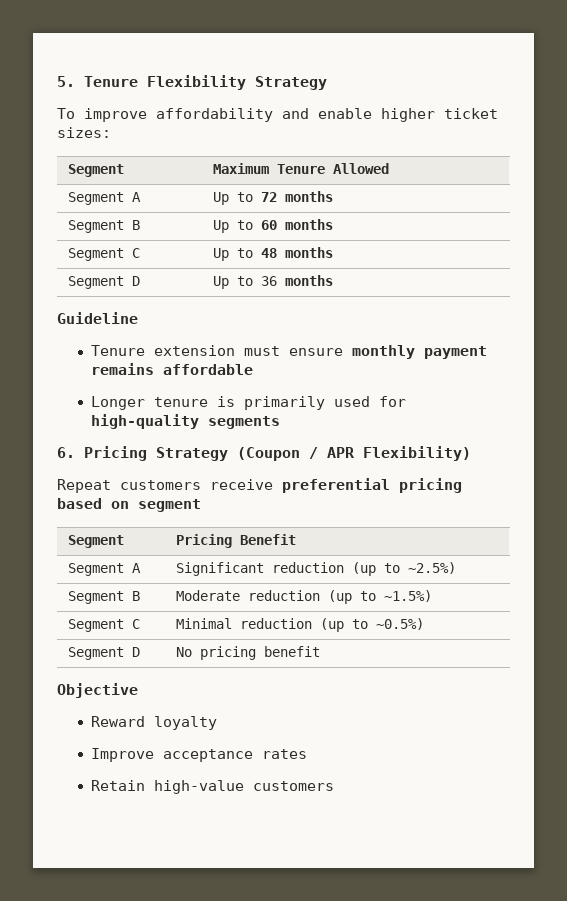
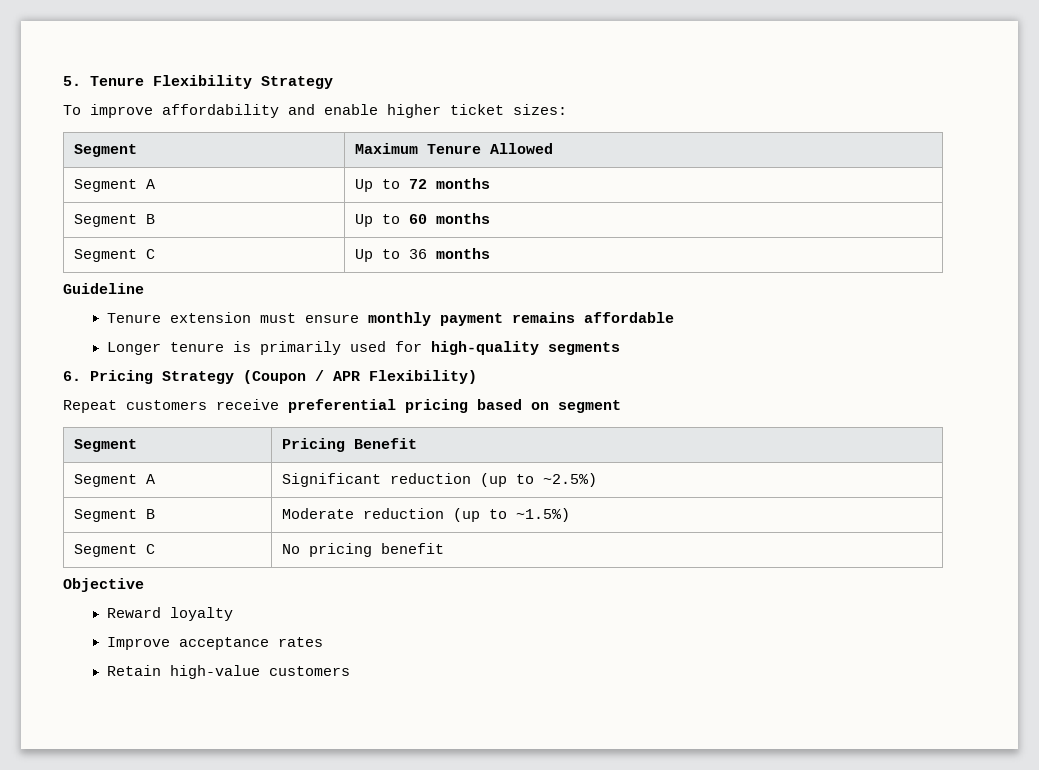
[212,247,333,261] [67,276,140,289] | Up to 48 months // Segment D -> (156, 254) none
[175,618,424,632] [67,647,140,660] | Minimal reduction (up to ~0.5%) // Segment D -> (156, 549) none

